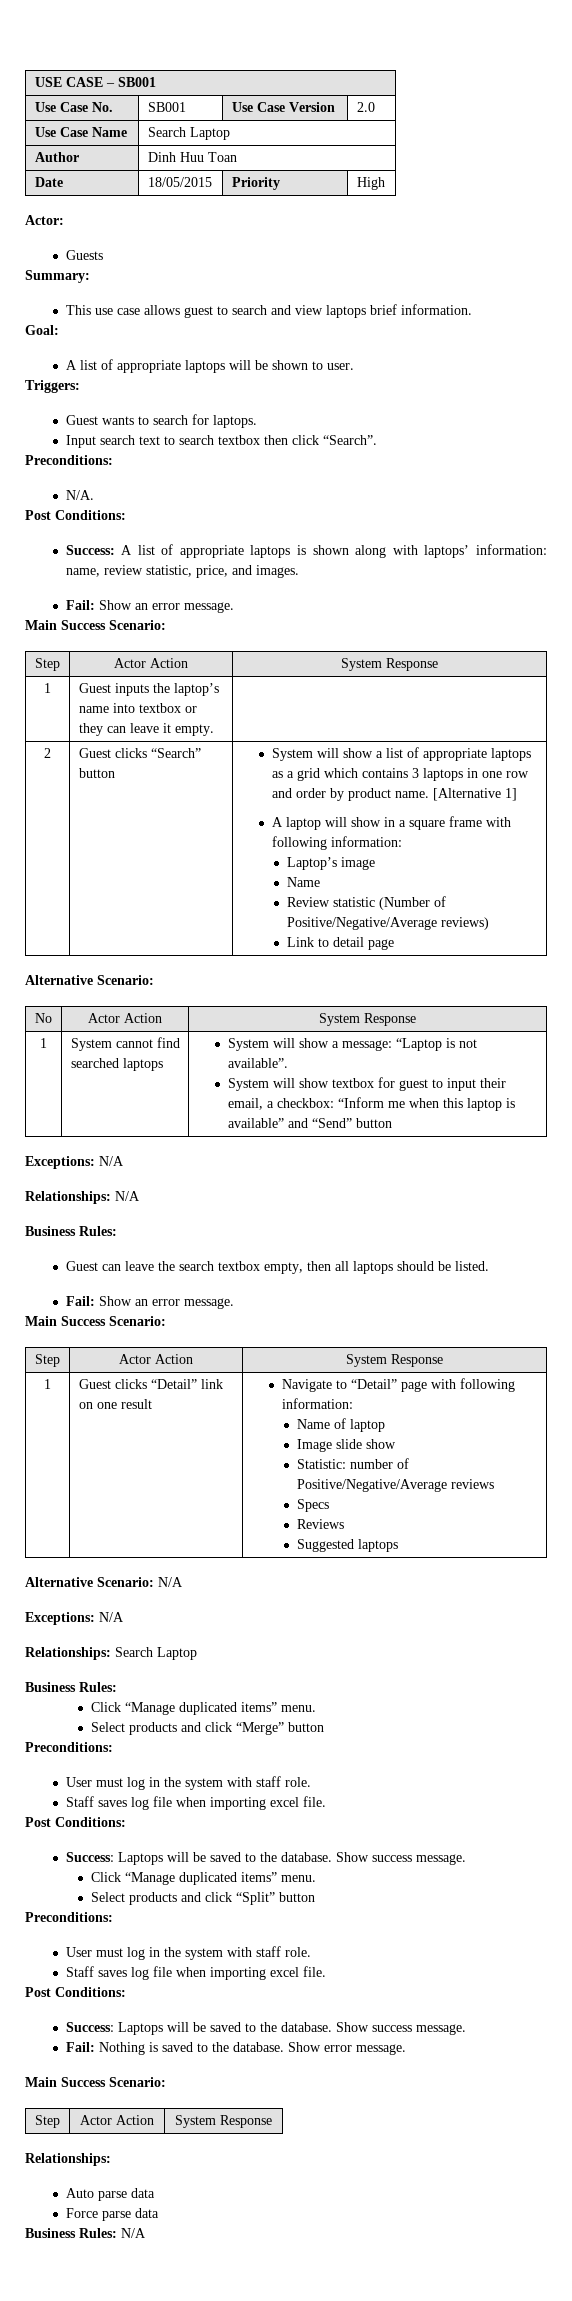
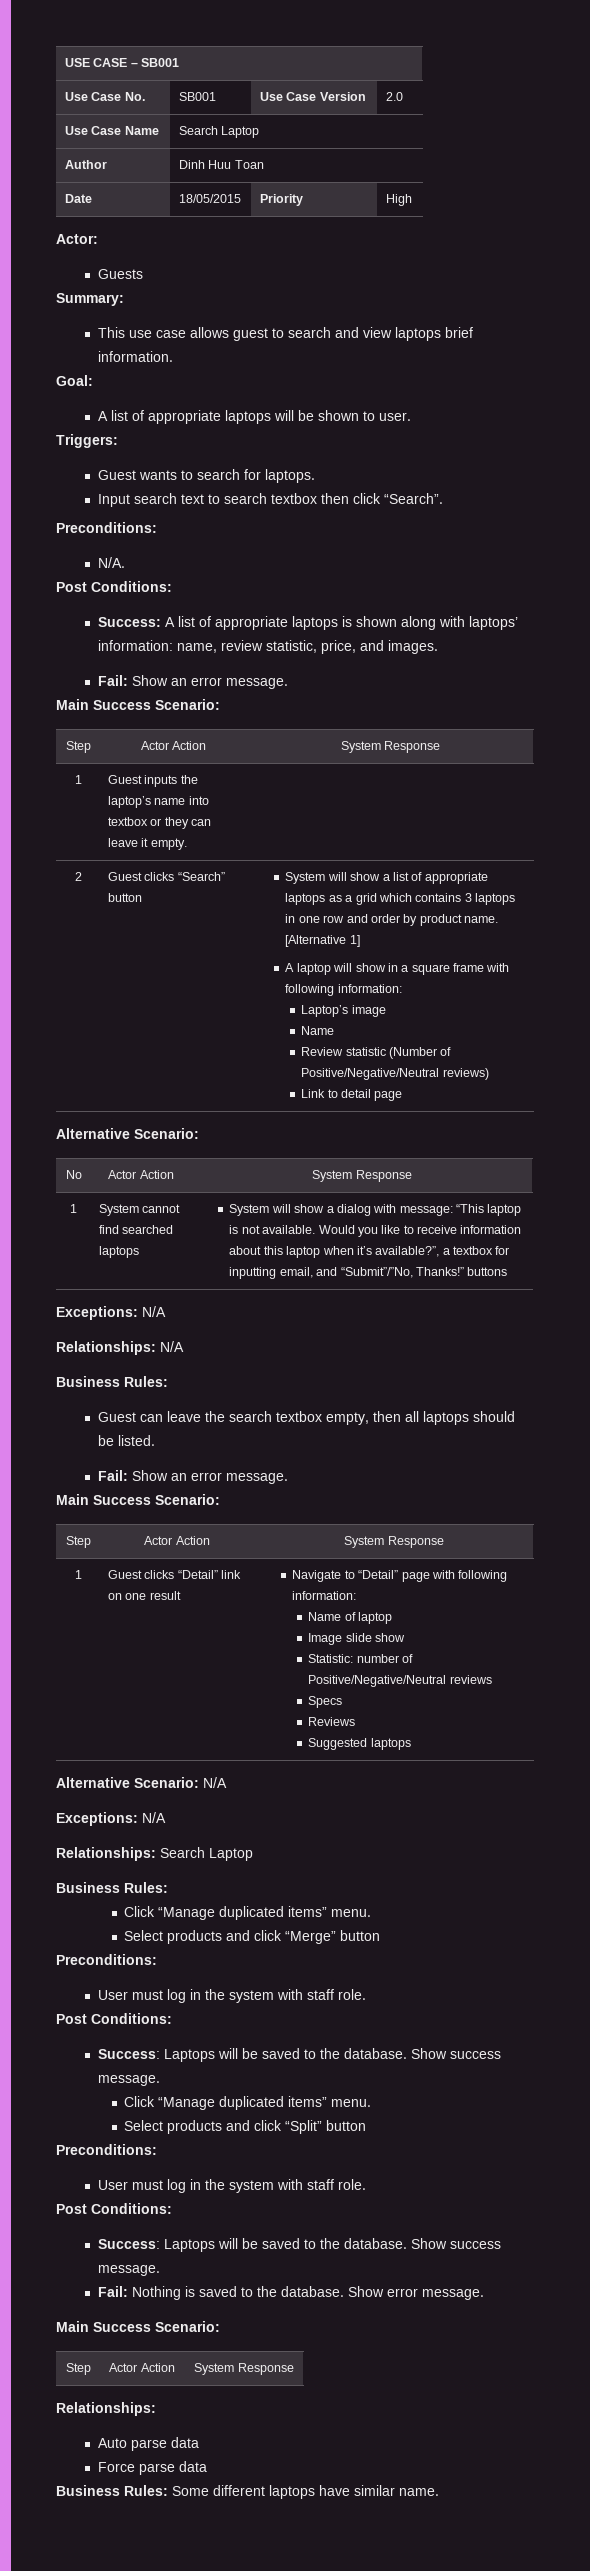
[287,917,438,930] Positive/Negative/Average -> [301,1068,440,1080] Positive/Negative/Neutral
[341,1038,477,1051] [227,1058,288,1068] [227,1077,506,1091] [227,1097,515,1111] [227,1118,392,1128] message: “Laptop is not available”. // System will show textbox for guest to input their email, a checkbox: “Inform me when this laptop is available” and “Send” button -> [336,1204,522,1216] [229,1225,522,1237] [229,1246,510,1258] [229,1267,508,1279] dialog with message: “This laptop is not available. Would you like to receive information about this laptop when it’s available?”, a textbox for inputting email, and “Submit”/”No, Thanks!” buttons
[297,1479,448,1492] Positive/Negative/Average -> [308,1675,447,1687] Positive/Negative/Neutral
[65,1796,326,1810] // Staff saves log file when importing excel file. -> (366, 1994) none
[65,1966,326,1980] // Staff saves log file when importing excel file. -> (366, 2184) none
[121,2228,146,2238] N/A -> [172,2485,439,2499] Some different laptops have similar name.

